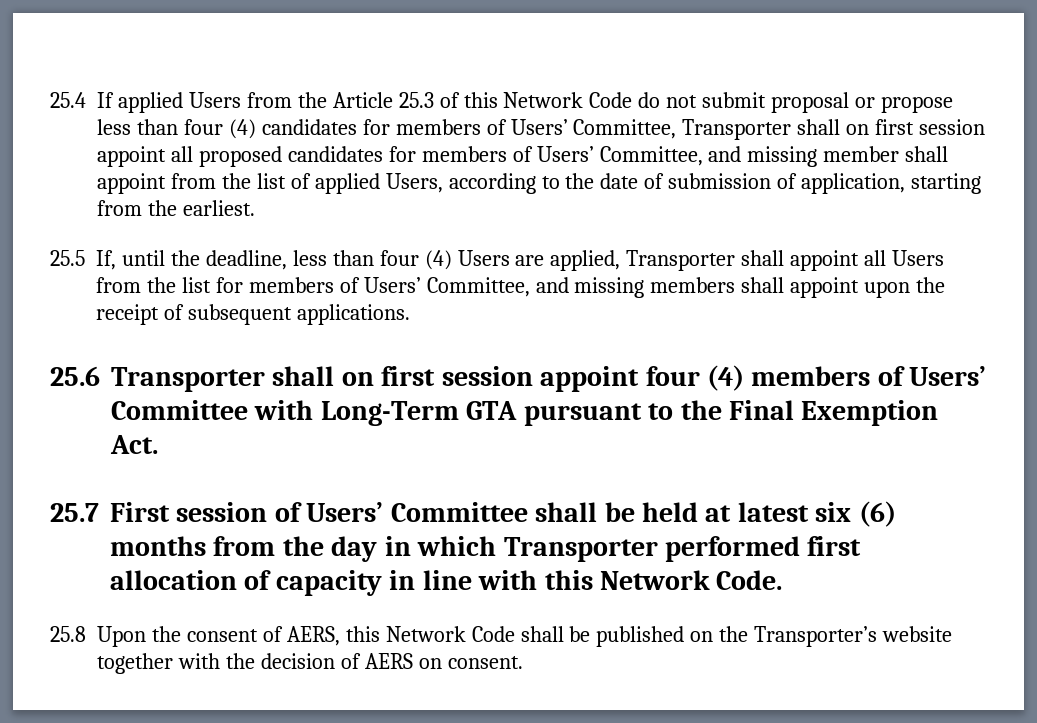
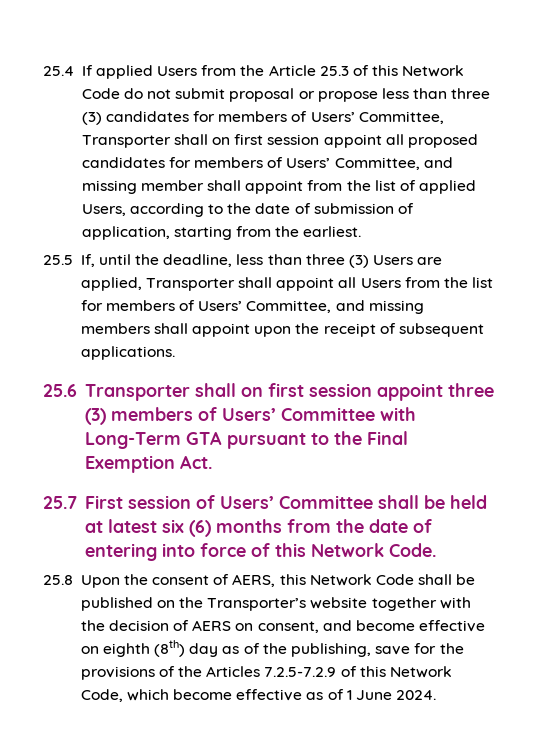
[183,119,256,139] four (4) -> [451,88,491,99] [81,112,102,125] three (3)
[379,250,452,270] four (4) -> [305,254,370,268] three (3)
[645,365,744,391] four (4) -> [447,383,494,397] [84,408,106,425] three (3)
[331,536,862,562] [110,570,538,596] day in which Transporter performed first allocation of capacity in line with -> [368,519,432,533] [84,543,270,561] date of entering into force of
[447,656,523,669] consent. -> [257,620,486,633] [80,640,464,657] [80,666,453,680] [80,689,437,702] consent, and become effective on eighth (8th) day as of the publishing, save for the provisions of the Articles 7.2.5-7.2.9 of this Network Code, which become effective as of 1 June 2024.

